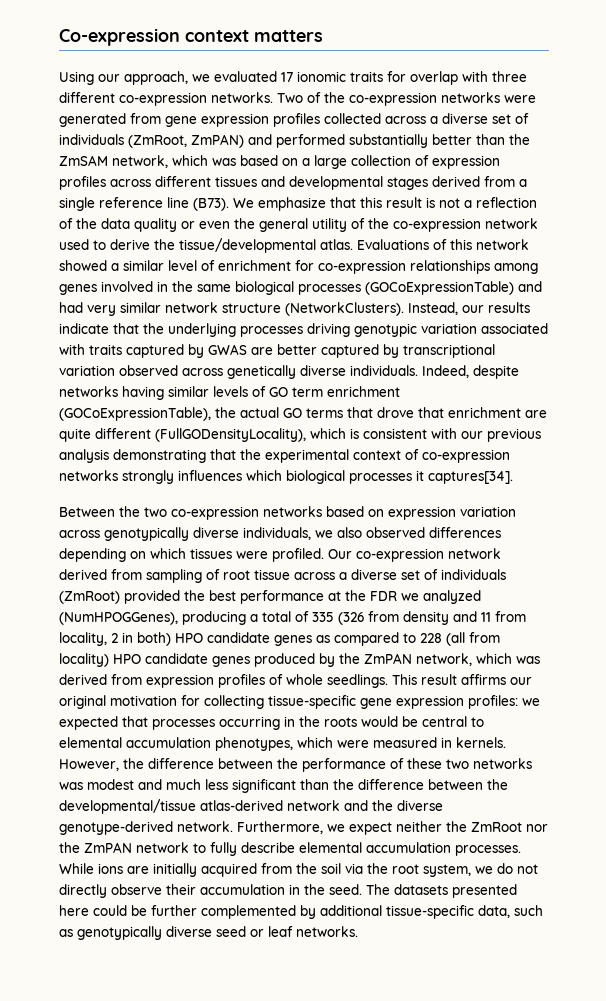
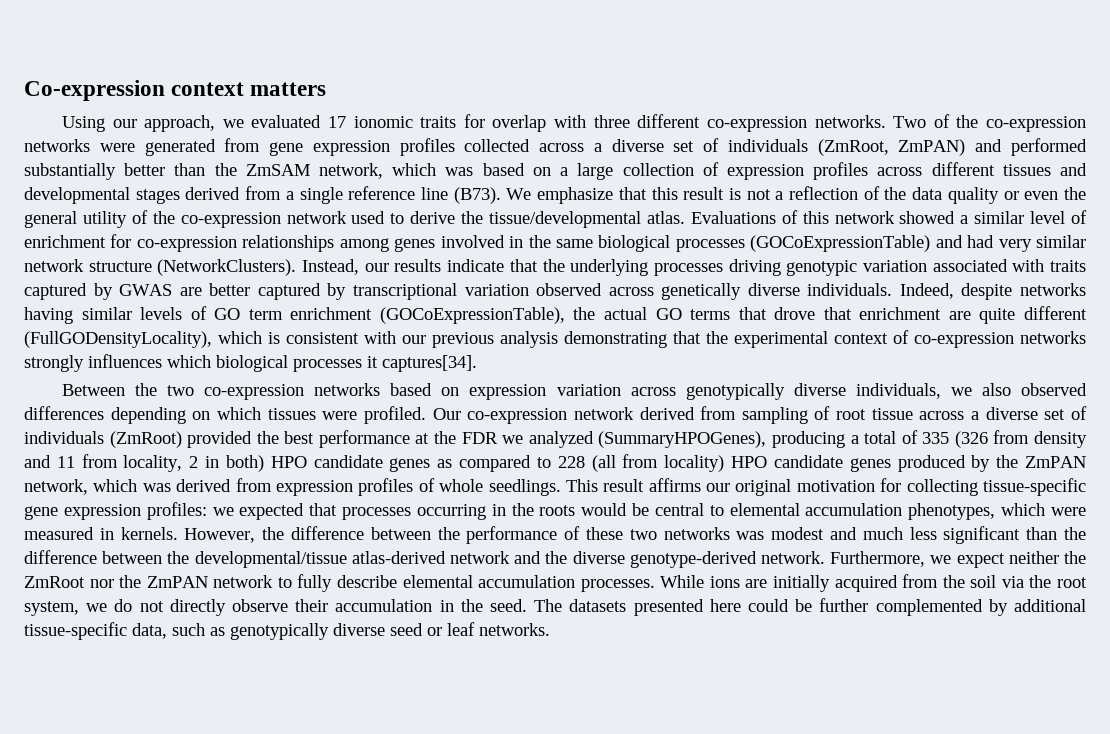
[59,612,178,625] (NumHPOGGenes), -> [598,431,767,448] (SummaryHPOGenes),

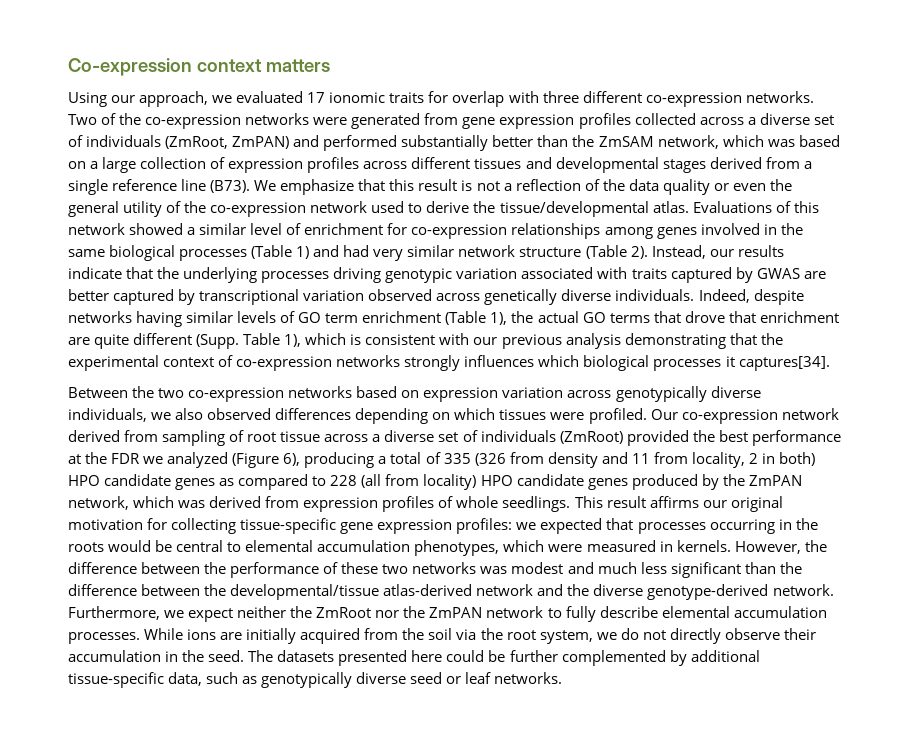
[750,235,931,252] (GOCoExpressionTable) -> [251,245,310,259] (Table 1)
[157,259,297,276] (NetworkClusters). -> [585,245,648,259] (Table 2).
[379,307,565,324] (GOCoExpressionTable), -> [445,311,508,325] (Table 1),
[24,331,212,348] (FullGODensityLocality), -> [196,333,302,349] (Supp. Table 1),
[598,431,767,448] (SummaryHPOGenes), -> [232,453,301,468] (Figure 6),

